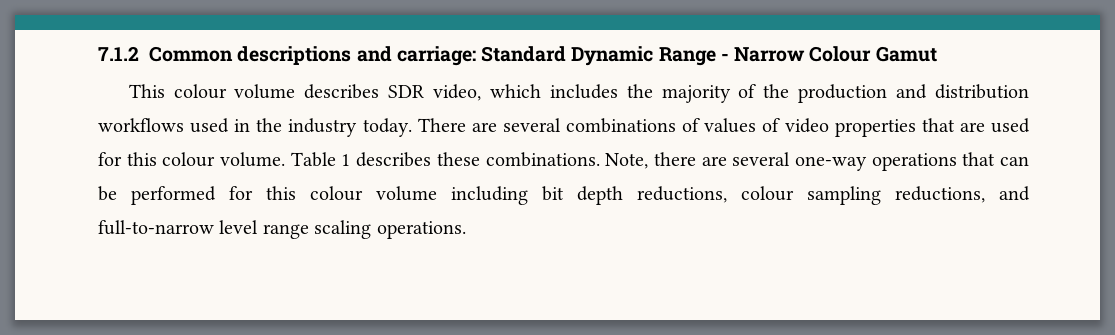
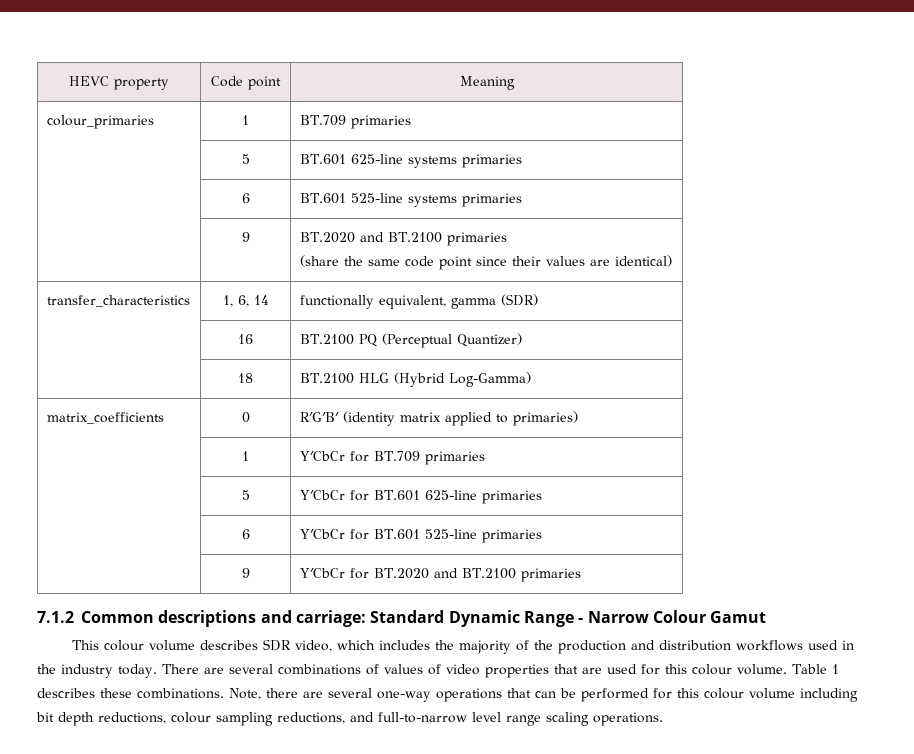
(98, 53) none -> [69,76,169,90] [211,76,281,90] [459,76,515,90] [46,115,154,129] [242,115,249,125] [299,115,411,129] [241,154,250,164] [299,154,522,168] [241,193,250,203] [299,193,522,207] [241,232,250,242] [299,232,507,246] [299,255,672,270] [46,295,190,307] [222,295,269,307] [299,294,538,309] [238,334,253,344] [299,333,522,348] [238,373,253,383] [299,372,531,387] [46,412,164,424] [241,412,250,423] [299,411,578,426] [242,451,249,461] [299,451,485,465] [241,490,250,500] [299,490,542,504] [241,529,250,539] [299,529,542,543] [241,568,250,578] [299,568,581,582] HEVC property | Code point | Meaning // colour_primaries | 1 | BT.709 primaries // | 5 | BT.601 625-line systems primaries // | 6 | BT.601 525-line systems primaries // | 9 | BT.2020 and BT.2100 primaries // (share the same code point since their values are identical) // transfer_characteristics | 1, 6, 14 | functionally equivalent, gamma (SDR) // | 16 | BT.2100 PQ (Perceptual Quantizer) // | 18 | BT.2100 HLG (Hybrid Log-Gamma) // matrix_coefficients | 0 | R′G′B′ (identity matrix applied to primaries) // | 1 | Y′CbCr for BT.709 primaries // | 5 | Y′CbCr for BT.601 625-line primaries // | 6 | Y′CbCr for BT.601 525-line primaries // | 9 | Y′CbCr for BT.2020 and BT.2100 primaries //

